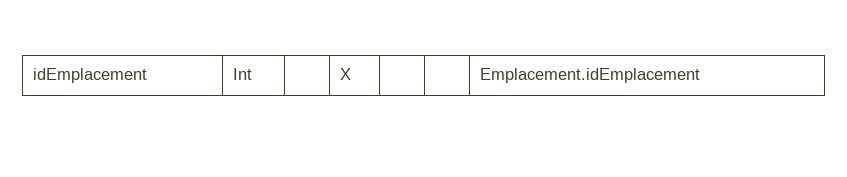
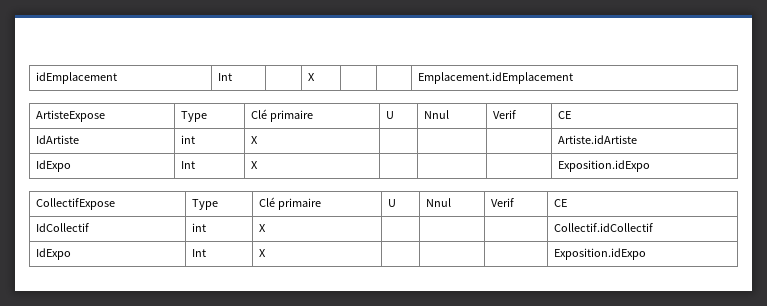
(701, 75) none -> [35,110,105,122] [180,111,207,122] [250,109,313,122] [385,111,394,119] [423,110,449,119] [492,110,516,119] [557,111,571,119] [35,135,79,144] [180,135,195,144] [250,136,258,144] [557,135,637,144] [35,160,71,172] [180,161,195,169] [250,161,258,169] [557,160,650,172] [35,198,115,210] [191,199,218,210] [258,197,321,210] [387,199,396,207] [425,198,451,207] [490,198,514,207] [553,199,567,207] [35,223,89,232] [191,223,206,232] [258,224,266,232] [553,223,653,232] [35,248,71,260] [191,249,206,257] [258,249,266,257] [553,248,646,260] // ArtisteExpose | Type | Clé primaire | U | Nnul | Verif | CE // IdArtiste | int | X | | | | Artiste.idArtiste // IdExpo | Int | X | | | | Exposition.idExpo // CollectifExpose | Type | Clé primaire | U | Nnul | Verif | CE // IdCollectif | int | X | | | | Collectif.idCollectif // IdExpo | Int | X | | | | Exposition.idExpo

